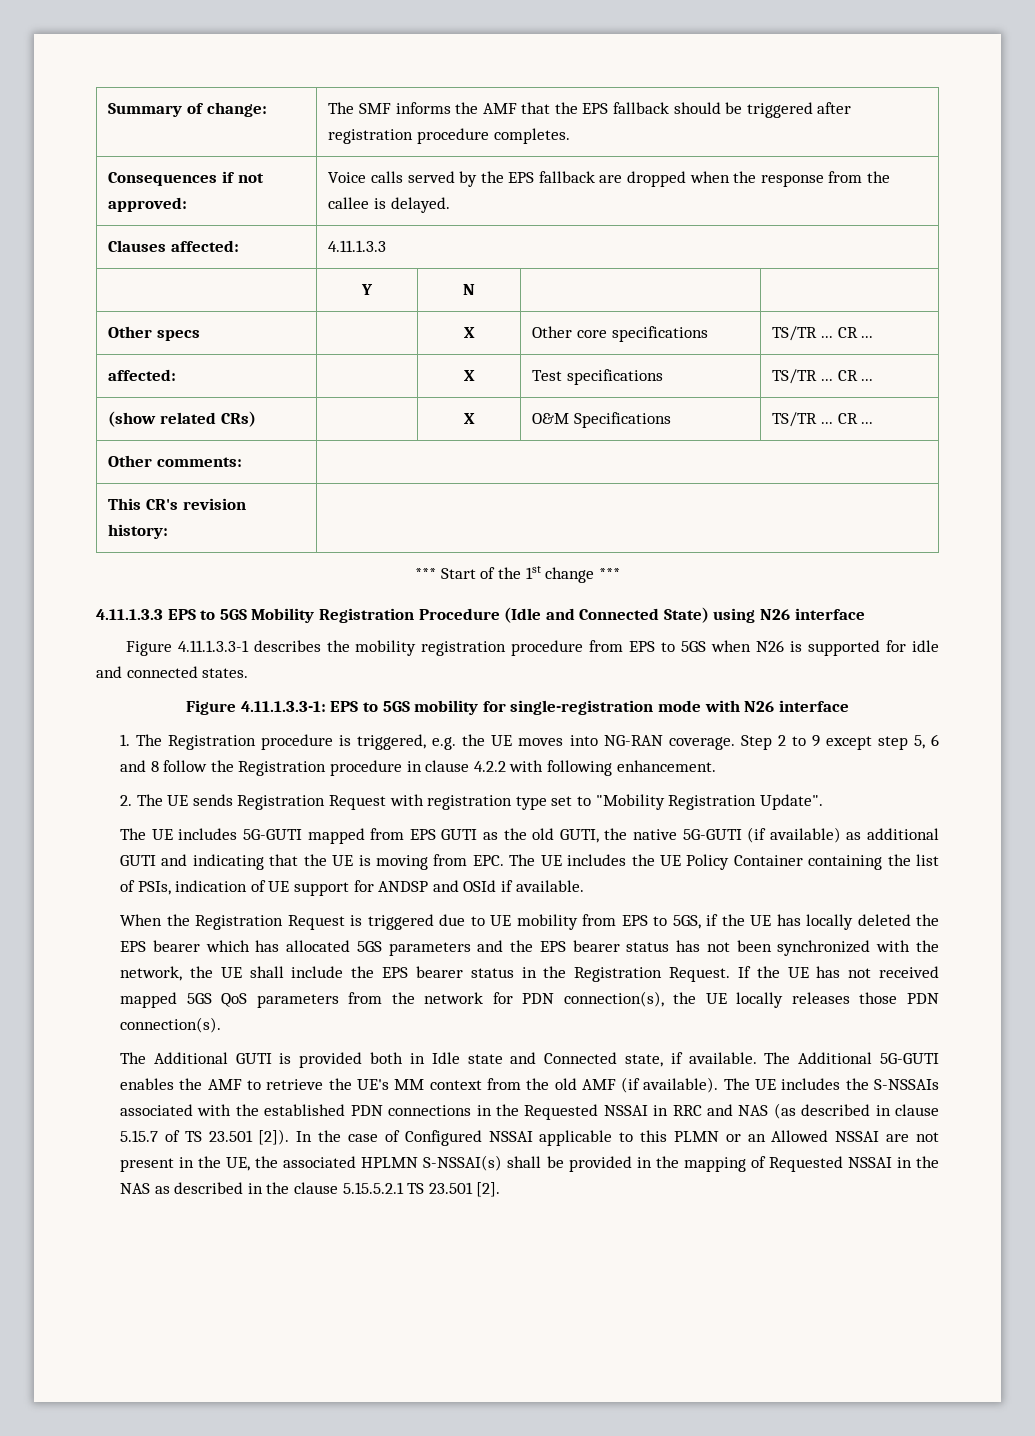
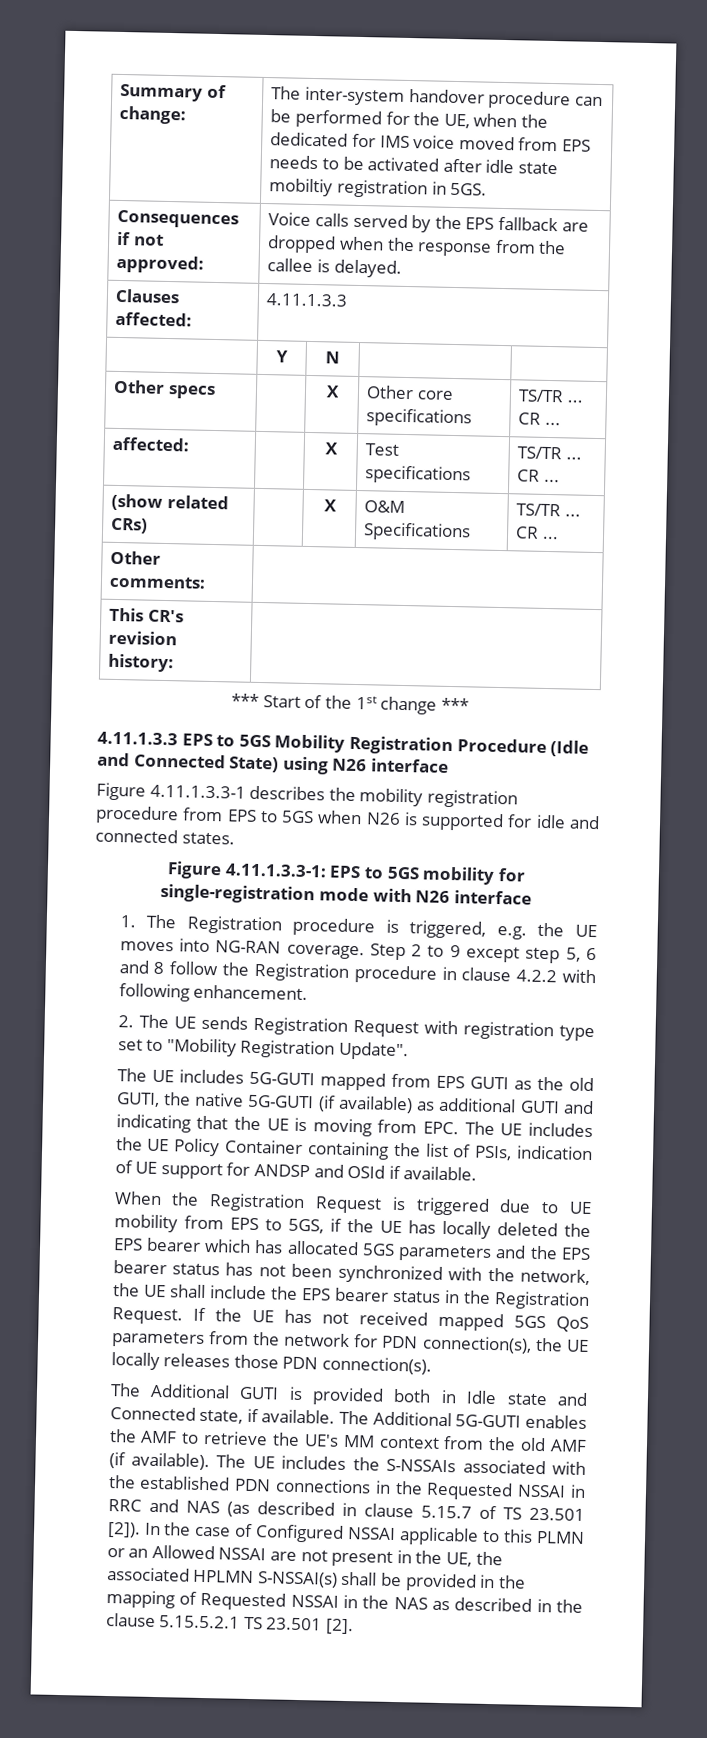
[358,102,852,118] [328,128,570,144] SMF informs the AMF that the EPS fallback should be triggered after registration procedure completes. -> [305,86,603,110] [270,109,549,129] [270,132,592,152] [269,155,559,175] [269,178,488,199] inter-system handover procedure can be performed for the UE, when the dedicated for IMS voice moved from EPS needs to be activated after idle state mobiltiy registration in 5GS.

